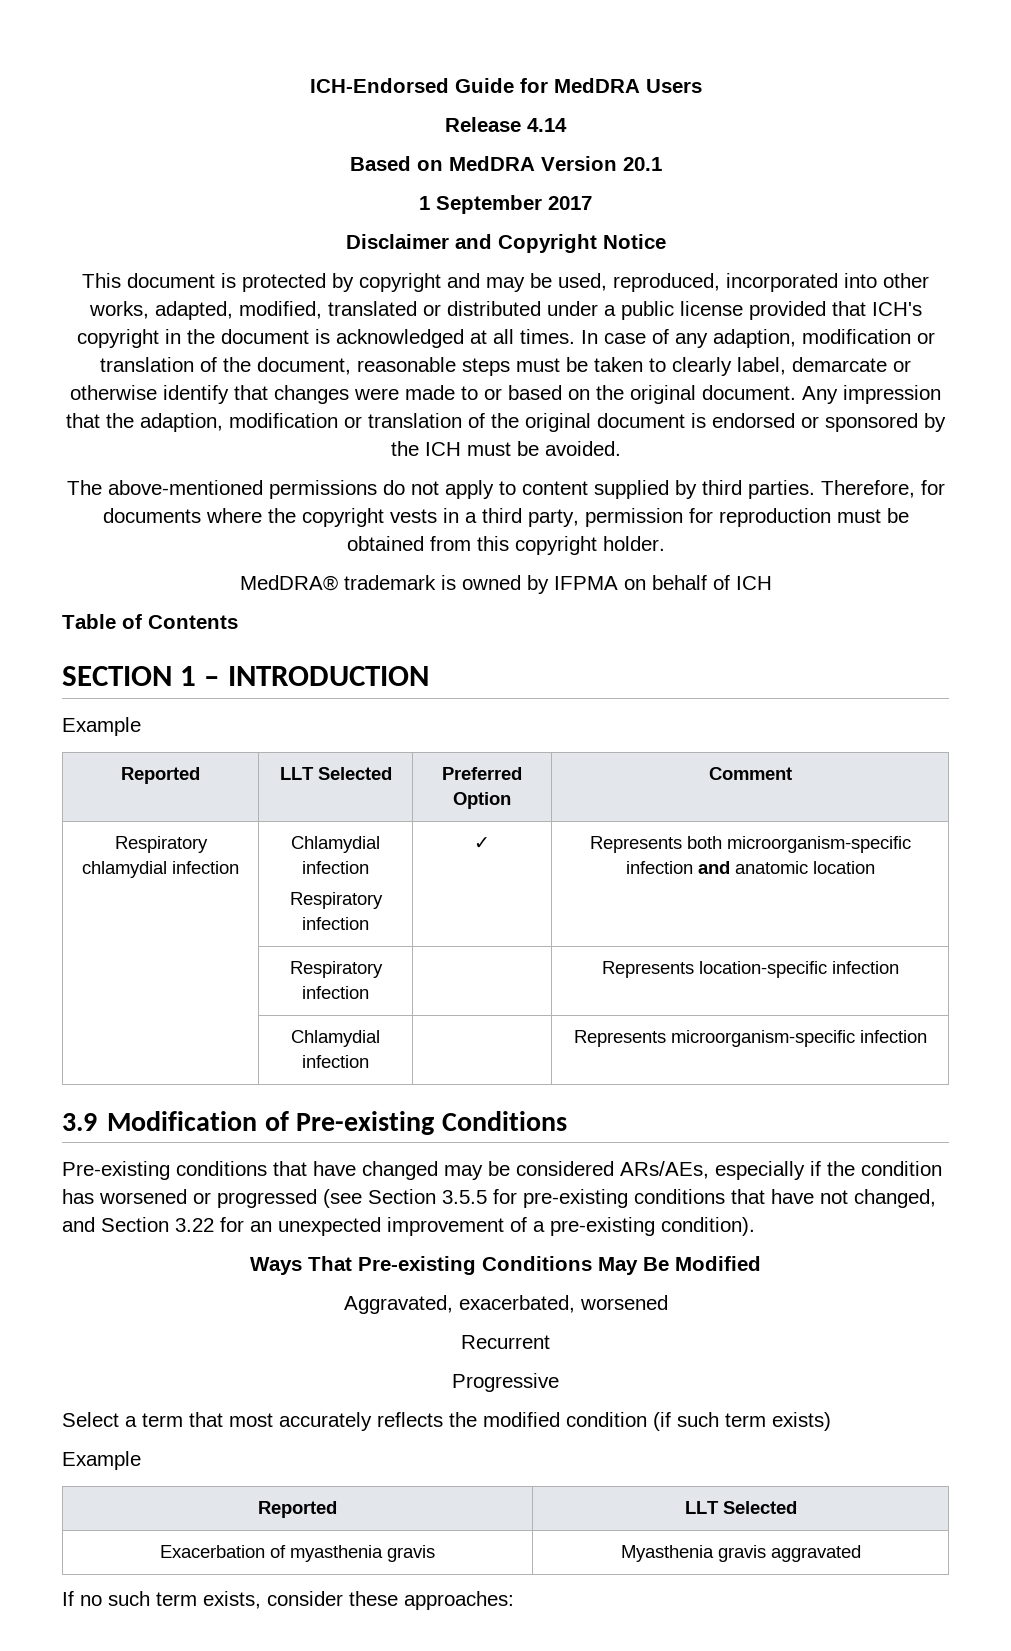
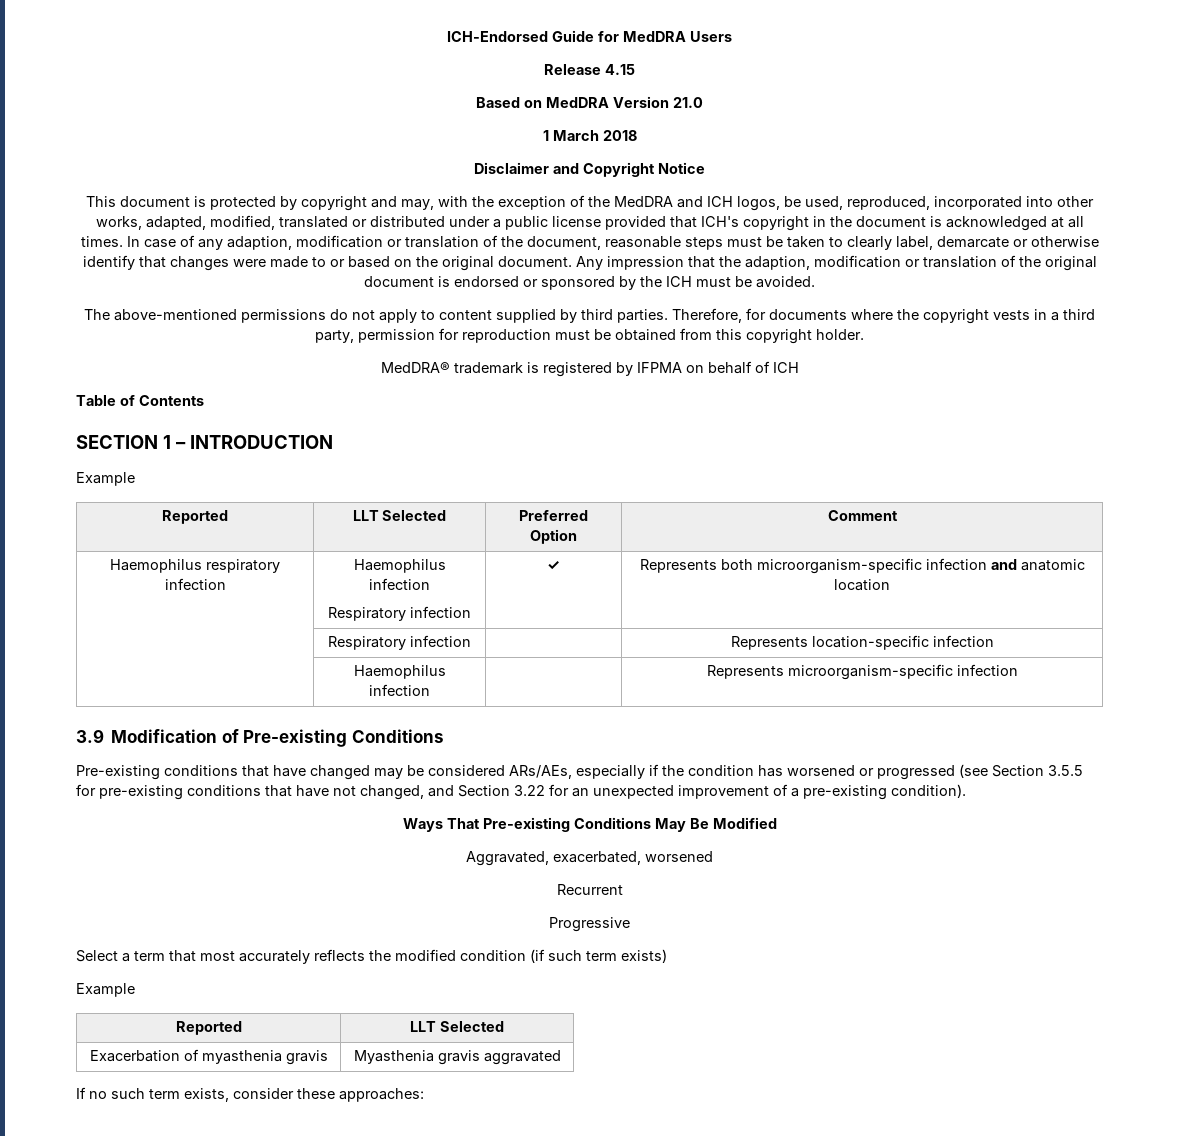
[527,118,567,132] 4.14 -> [605,64,635,75] 4.15
[622,157,662,171] [419,195,592,214] 20.1 // 1 September 2017 -> [673,97,703,108] [542,130,637,141] 21.0 // 1 March 2018
[486,277,525,292] may -> [401,195,780,211] may, with the exception of the MedDRA and ICH logos,
[461,575,521,590] owned -> [542,362,612,377] registered
[114,836,208,853] [82,861,239,878] [291,836,380,853] Respiratory chlamydial infection | Chlamydial -> [110,559,280,573] [164,578,226,590] [353,559,446,573] Haemophilus respiratory infection | Haemophilus
[291,1030,380,1047] Chlamydial -> [353,665,446,679] Haemophilus

